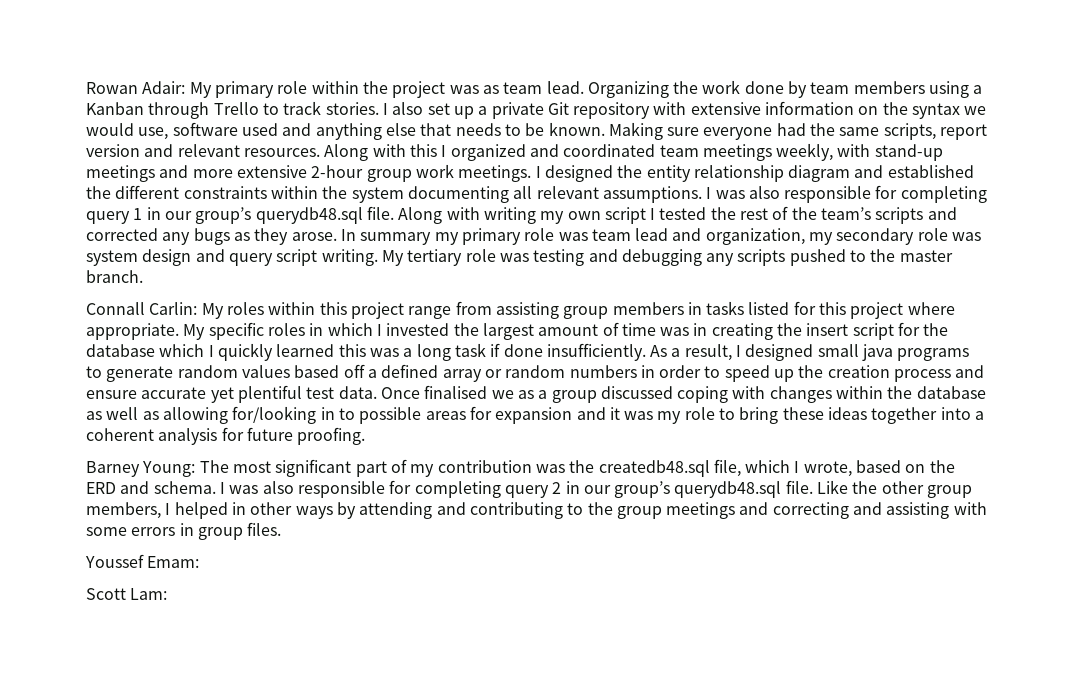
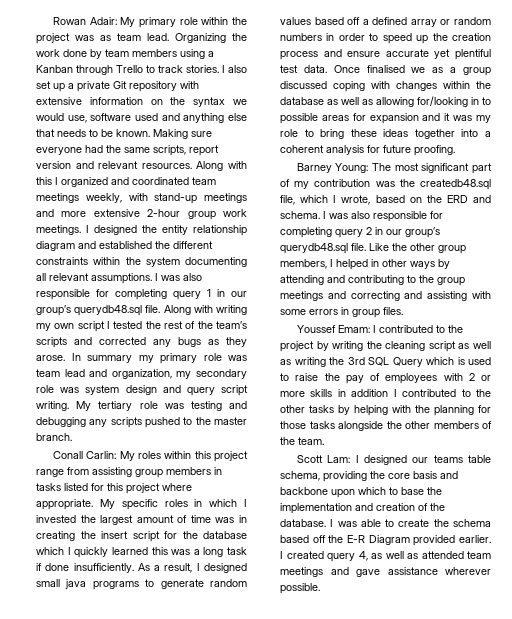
[86,302,145,315] Connall -> [52,451,83,459] Conall
[86,588,168,600] // Scott Lam: -> [372,325,463,333] [280,341,491,352] [280,357,491,367] [280,373,491,384] [280,389,491,397] [280,405,491,416] [280,421,492,431] [280,437,324,445] [296,455,491,465] [280,471,458,482] [280,487,442,498] [280,503,445,514] [280,519,491,527] [280,535,491,546] [280,551,491,562] [280,567,491,577] [280,583,320,594] I contributed to the project by writing the cleaning script as well as writing the 3rd SQL Query which is used to raise the pay of employees with 2 or more skills in addition I contributed to the other tasks by helping with the planning for those tasks alongside the other members of the team. // Scott Lam: I designed our teams table schema, providing the core basis and backbone upon which to base the implementation and creation of the database. I was able to create the schema based off the E-R Diagram provided earlier. I created query 4, as well as attended team meetings and gave assistance wherever possible.

